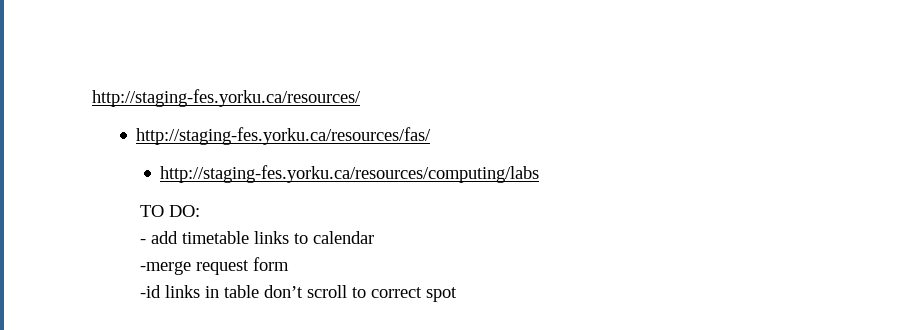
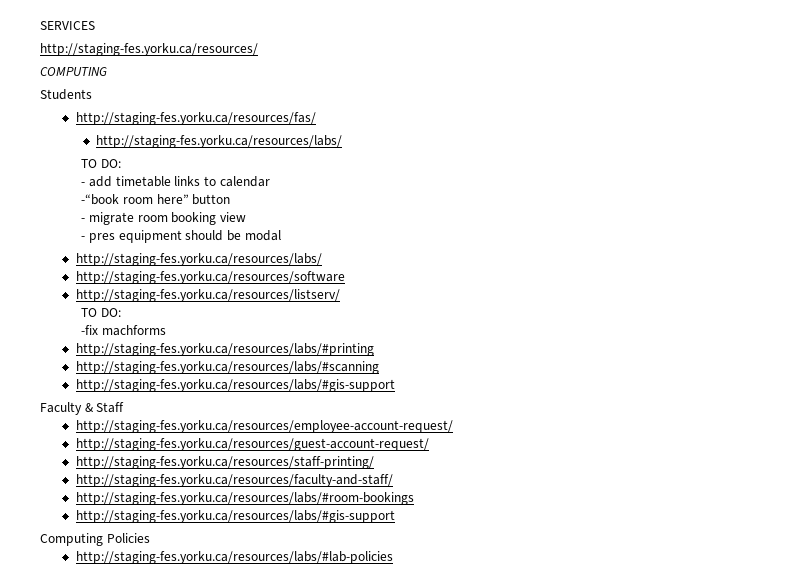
(92, 98) none -> [40,21,95,30] SERVICES //
(361, 98) none -> [40,67,107,76] [40,89,92,100] // COMPUTING // Students
[160,165,540,183] http://staging-fes.yorku.ca/resources/computing/labs -> [96,135,343,148] http://staging-fes.yorku.ca/resources/labs/
[139,257,289,275] [139,285,457,302] -merge request form // -id links in table don’t scroll to correct spot -> [81,194,231,205] [81,212,246,225] [81,230,281,243] [75,253,322,266] [75,271,345,284] [75,289,340,302] [81,308,121,317] [81,325,166,336] [75,343,374,356] [75,361,379,374] [75,379,395,392] [40,402,125,415] [75,420,453,433] [75,438,429,451] [75,456,374,469] [75,474,393,487] [75,492,414,505] [75,510,395,523] [40,533,150,546] [75,551,393,564] -“book room here” button // - migrate room booking view // - pres equipment should be modal // http://staging-fes.yorku.ca/resources/labs/ // http://staging-fes.yorku.ca/resources/software // http://staging-fes.yorku.ca/resources/listserv/ // TO DO: // -fix machforms // http://staging-fes.yorku.ca/resources/labs/#printing // http://staging-fes.yorku.ca/resources/labs/#scanning // http://staging-fes.yorku.ca/resources/labs/#gis-support // Faculty & Staff // http://staging-fes.yorku.ca/resources/employee-account-request/ // http://staging-fes.yorku.ca/resources/guest-account-request/ // http://staging-fes.yorku.ca/resources/staff-printing/ // http://staging-fes.yorku.ca/resources/faculty-and-staff/ // http://staging-fes.yorku.ca/resources/labs/#room-bookings // http://staging-fes.yorku.ca/resources/labs/#gis-support // Computing Policies // http://staging-fes.yorku.ca/resources/labs/#lab-policies

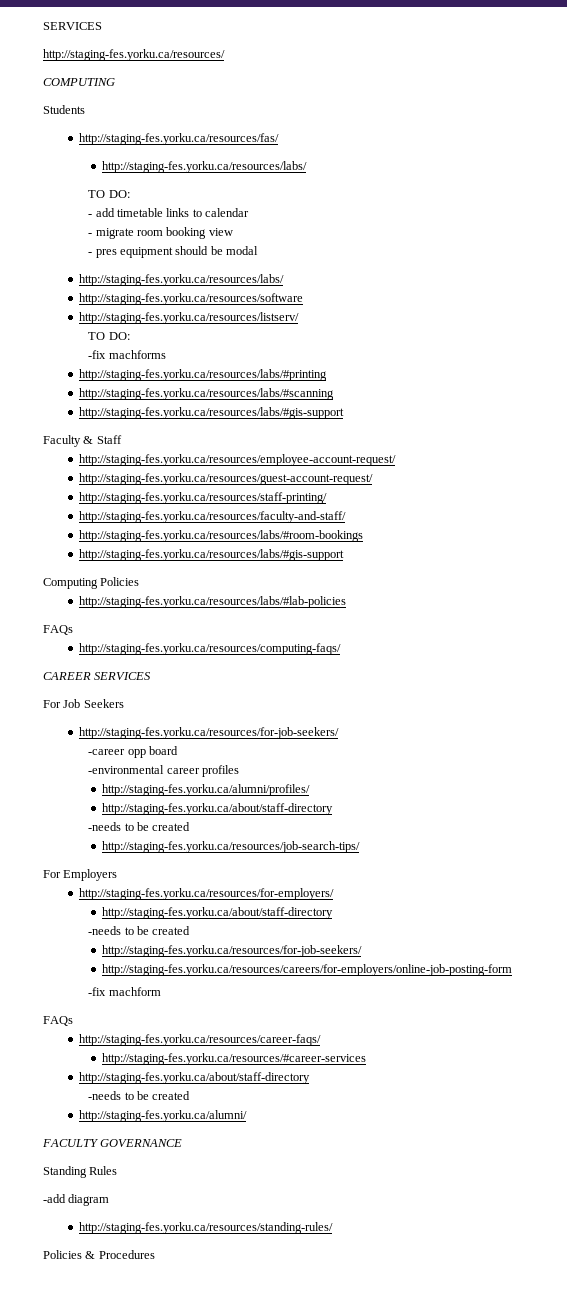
[81,194,231,205] // -“book room here” button -> (250, 212) none
(393, 557) none -> [43,625,73,635] [79,643,342,655] [43,672,152,680] [43,699,124,708] [79,727,340,739] [88,746,179,758] [88,765,240,777] [102,784,311,796] [102,803,334,815] [88,822,191,831] [102,841,361,853] [43,869,118,881] [79,888,335,900] [102,907,334,919] [88,926,191,935] [102,945,363,957] [102,964,513,976] [88,987,161,996] [43,1016,73,1026] [79,1034,322,1046] [102,1053,367,1065] [79,1072,311,1084] [88,1091,191,1100] [79,1110,248,1122] [42,1139,183,1147] [43,1166,118,1178] [43,1194,110,1206] [79,1222,334,1234] [43,1250,155,1259] // FAQs // http://staging-fes.yorku.ca/resources/computing-faqs/ // CAREER SERVICES // For Job Seekers // http://staging-fes.yorku.ca/resources/for-job-seekers/ // -career opp board // -environmental career profiles // http://staging-fes.yorku.ca/alumni/profiles/ // http://staging-fes.yorku.ca/about/staff-directory // -needs to be created // http://staging-fes.yorku.ca/resources/job-search-tips/ // For Employers // http://staging-fes.yorku.ca/resources/for-employers/ // http://staging-fes.yorku.ca/about/staff-directory // -needs to be created // http://staging-fes.yorku.ca/resources/for-job-seekers/ // http://staging-fes.yorku.ca/resources/careers/for-employers/online-job-posting-form // -fix machform // FAQs // http://staging-fes.yorku.ca/resources/career-faqs/ // http://staging-fes.yorku.ca/resources/#career-services // http://staging-fes.yorku.ca/about/staff-directory // -needs to be created // http://staging-fes.yorku.ca/alumni/ // FACULTY GOVERNANCE // Standing Rules // -add diagram // http://staging-fes.yorku.ca/resources/standing-rules/ // Policies & Procedures

